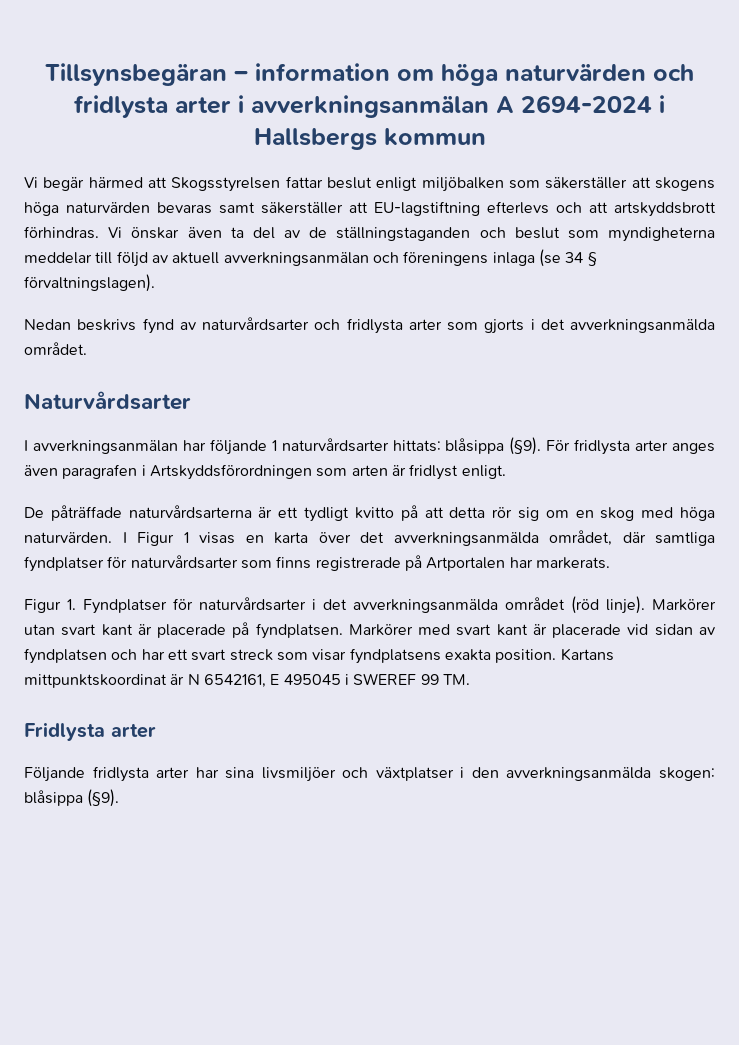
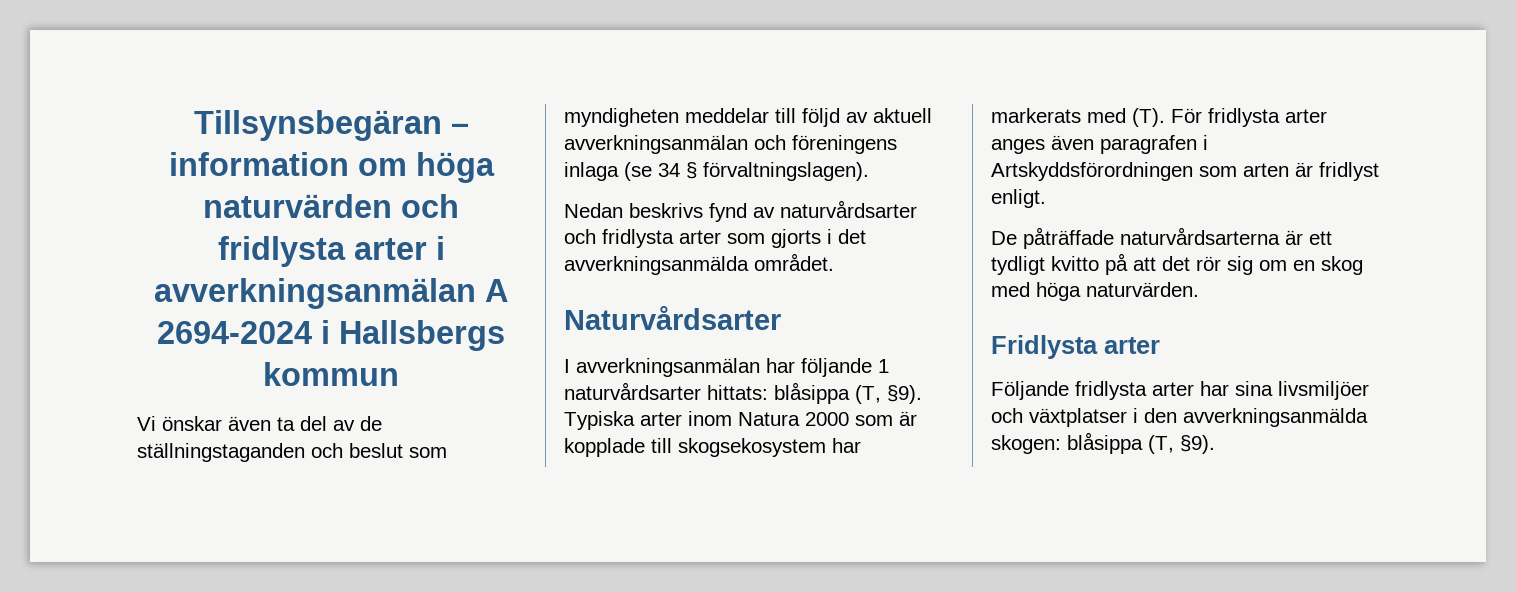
[43,176,716,192] [24,201,716,217] [24,226,123,239] begär härmed att Skogsstyrelsen fattar beslut enligt miljöbalken som säkerställer att skogens höga naturvärden bevaras samt säkerställer att EU-lagstiftning efterlevs och att artskyddsbrott förhindras. Vi -> (156, 423) none
[608,227,715,242] myndigheterna -> [564,108,679,127] myndigheten
[509,437,542,455] (§9). -> [855,385,922,404] [564,411,917,430] [564,438,861,457] [991,108,1165,127] (T, §9). Typiska arter inom Natura 2000 som är kopplade till skogsekosystem har markerats med (T).
[449,507,486,518] detta -> [1162,256,1190,271] det
[122,530,715,546] [24,555,610,572] [24,596,716,614] [24,622,715,639] [24,648,614,664] [24,673,470,688] I Figur 1 visas en karta över det avverkningsanmälda området, där samtliga fyndplatser för naturvårdsarter som finns registrerade på Artportalen har markerats. // Figur 1. Fyndplatser för naturvårdsarter i det avverkningsanmälda området (röd linje). Markörer utan svart kant är placerade på fyndplatsen. Markörer med svart kant är placerade vid sidan av fyndplatsen och har ett svart streck som visar fyndplatsens exakta position. Kartans mittpunktskoordinat är N 6542161, E 495045 i SWEREF 99 TM. -> (1199, 289) none
[87,789,120,807] (§9). -> [1148,435,1215,454] (T, §9).

